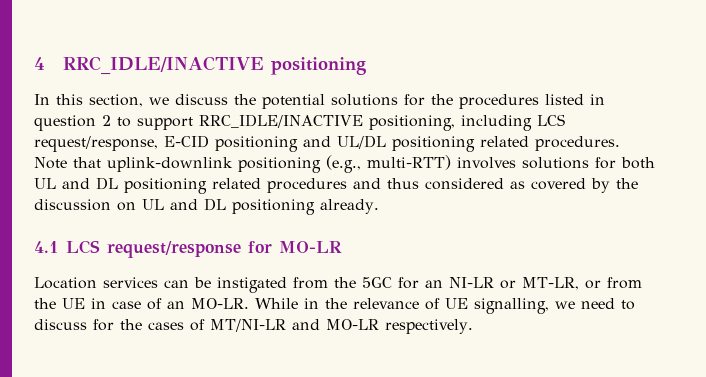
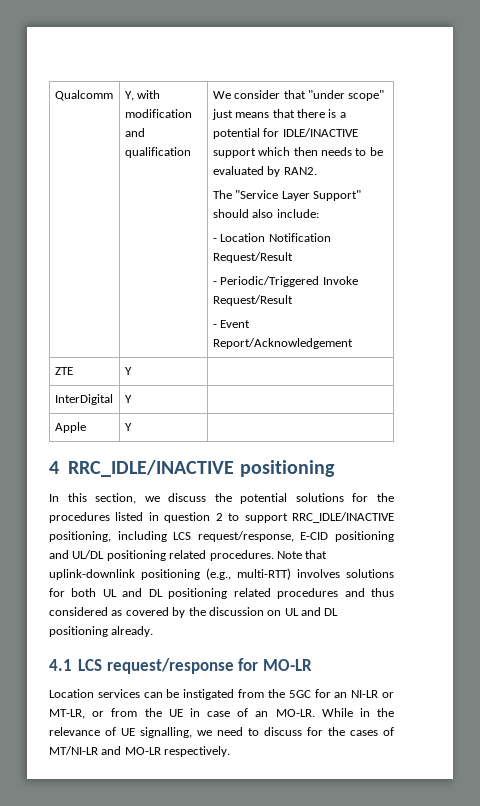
(34, 63) none -> [54,90,113,101] [124,90,161,101] [124,109,192,118] [124,128,145,137] [124,147,191,158] [212,90,385,101] [211,109,346,120] [212,128,358,139] [212,147,383,158] [212,166,317,177] [212,190,362,201] [212,209,319,218] [212,233,331,242] [212,252,293,263] [212,276,358,287] [212,295,293,306] [212,320,251,328] [212,338,353,349] [54,367,73,375] [124,367,132,375] [54,394,113,405] [124,395,132,403] [54,422,86,433] [124,423,132,431] Qualcomm | Y, with modification and qualification | We consider that "under scope" just means that there is a potential for IDLE/INACTIVE support which then needs to be evaluated by RAN2. // The "Service Layer Support" should also include: // - Location Notification Request/Result // - Periodic/Triggered Invoke Request/Result // - Event Report/Acknowledgement // ZTE | Y | // InterDigital | Y | // Apple | Y | //

